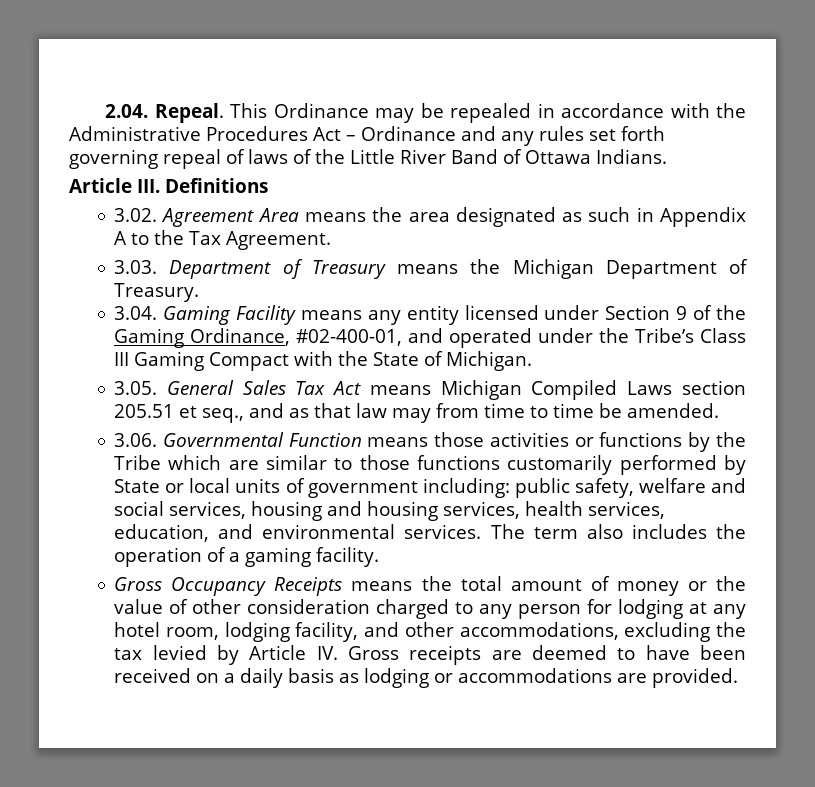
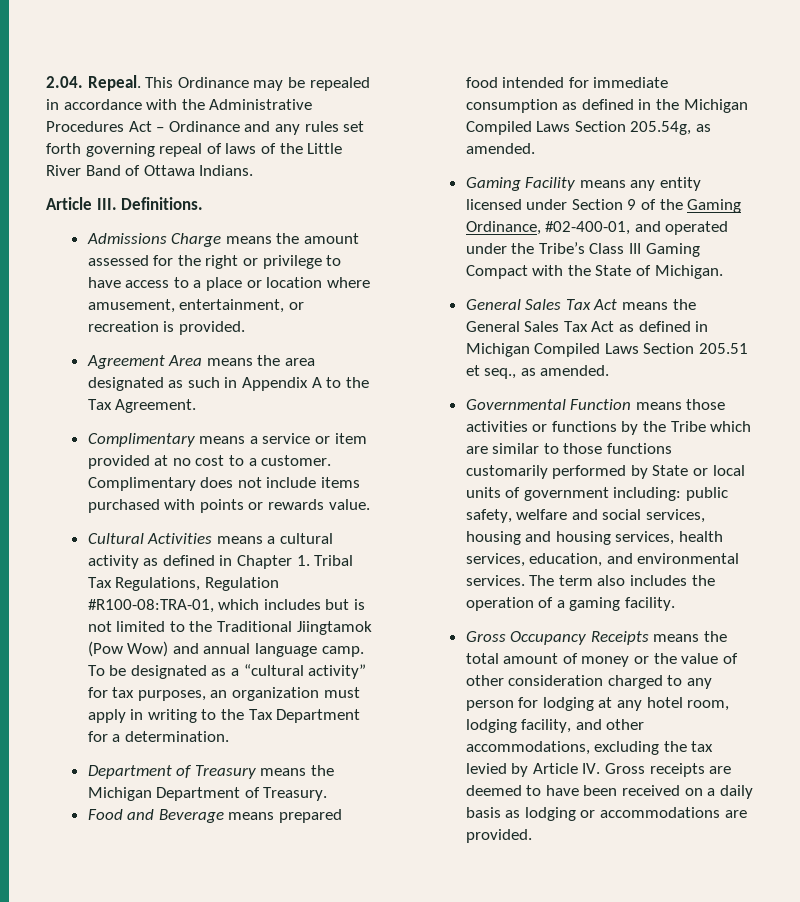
[165,178,268,193] [114,208,158,222] Definitions // 3.02. -> [121,197,204,210] [86,233,360,247] [87,255,342,269] [87,277,370,291] [87,299,304,313] [87,321,245,335] Definitions. // Admissions Charge means the amount assessed for the right or privilege to have access to a place or location where amusement, entertainment, or recreation is provided. //
[114,260,158,274] 3.03. -> [87,433,367,447] [87,455,332,469] [87,477,361,491] [87,499,370,513] [87,533,334,544] [87,555,354,569] [87,577,279,591] [87,599,366,613] [87,621,372,635] [87,641,364,657] [87,664,367,679] [87,687,360,701] [87,709,361,723] [87,731,229,742] Complimentary means a service or item provided at no cost to a customer. Complimentary does not include items purchased with points or rewards value. // Cultural Activities means a cultural activity as defined in Chapter 1. Tribal Tax Regulations, Regulation #R100-08:TRA-01, which includes but is not limited to the Traditional Jiingtamok (Pow Wow) and annual language camp. To be designated as a “cultural activity” for tax purposes, an organization must apply in writing to the Tax Department for a determination. //
[114,306,158,320] 3.04. -> [87,809,343,823] [465,77,669,88] [465,99,748,113] [465,121,712,135] [465,143,535,154] Food and Beverage means prepared food intended for immediate consumption as defined in the Michigan Compiled Laws Section 205.54g, as amended. //
[114,381,158,395] 3.05. -> (723, 272) none
[440,380,746,400] Michigan Compiled Laws section -> [672,299,696,310] [465,321,709,332] [465,343,695,357] the General Sales Tax Act as defined in Michigan Compiled Laws Section
[249,403,720,423] [114,433,158,447] and as that law may from time to time be amended. // 3.06. -> [520,365,610,376] as amended. //

